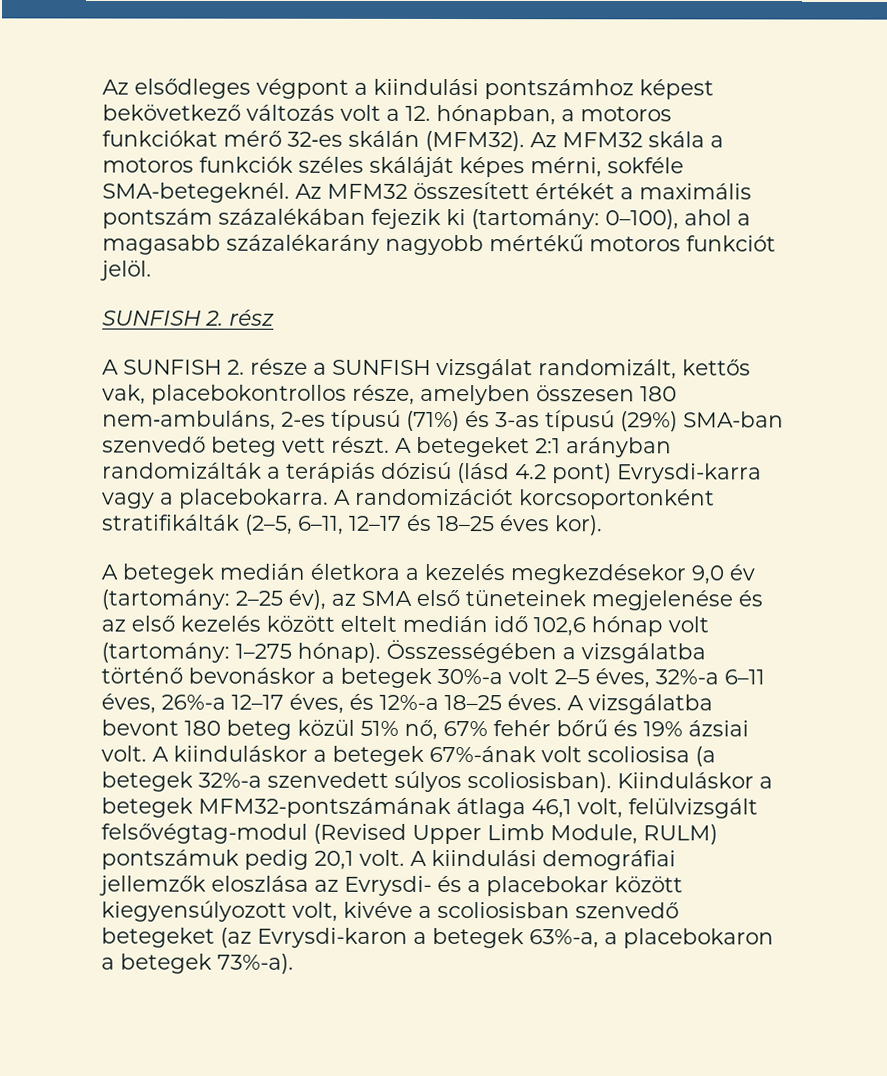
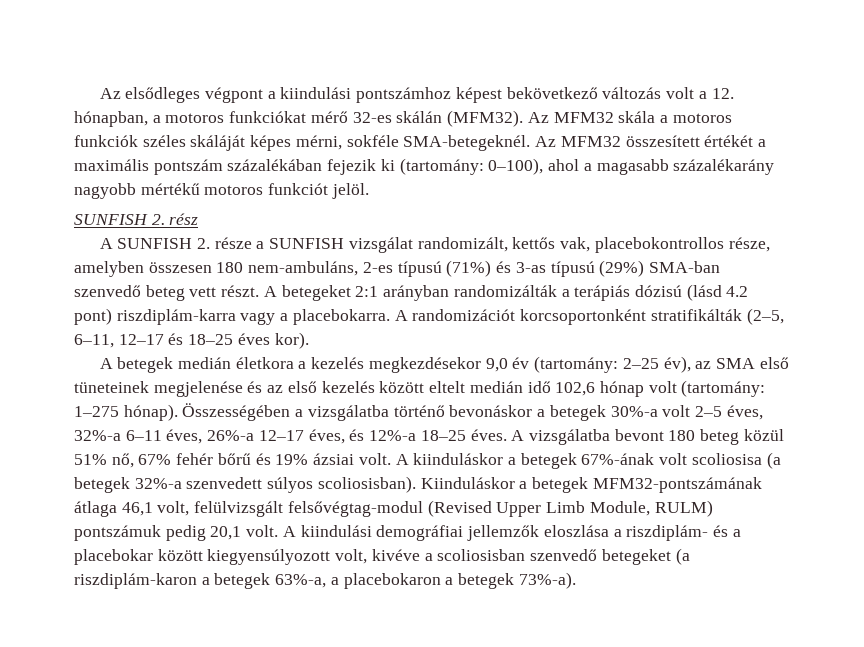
[617,463,762,484] Evrysdi-karra -> [116,309,236,325] riszdiplám-karra
[314,875,432,896] az Evrysdi- -> [613,525,709,541] a riszdiplám-
[220,927,408,948] (az Evrysdi-karon -> [675,548,690,565] [74,573,197,589] (a riszdiplám-karon

